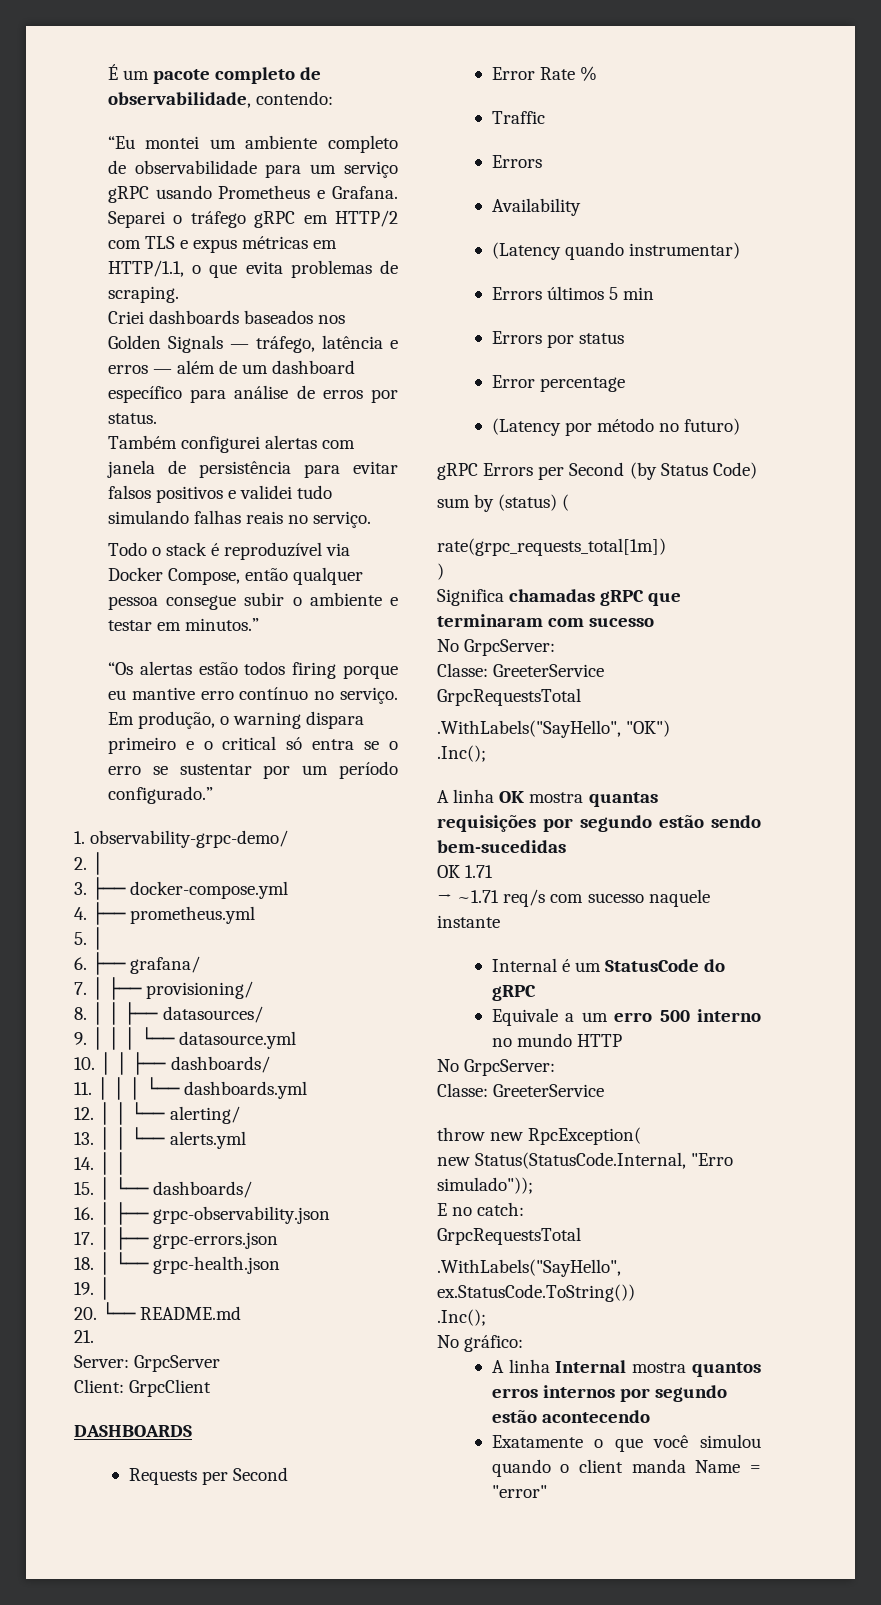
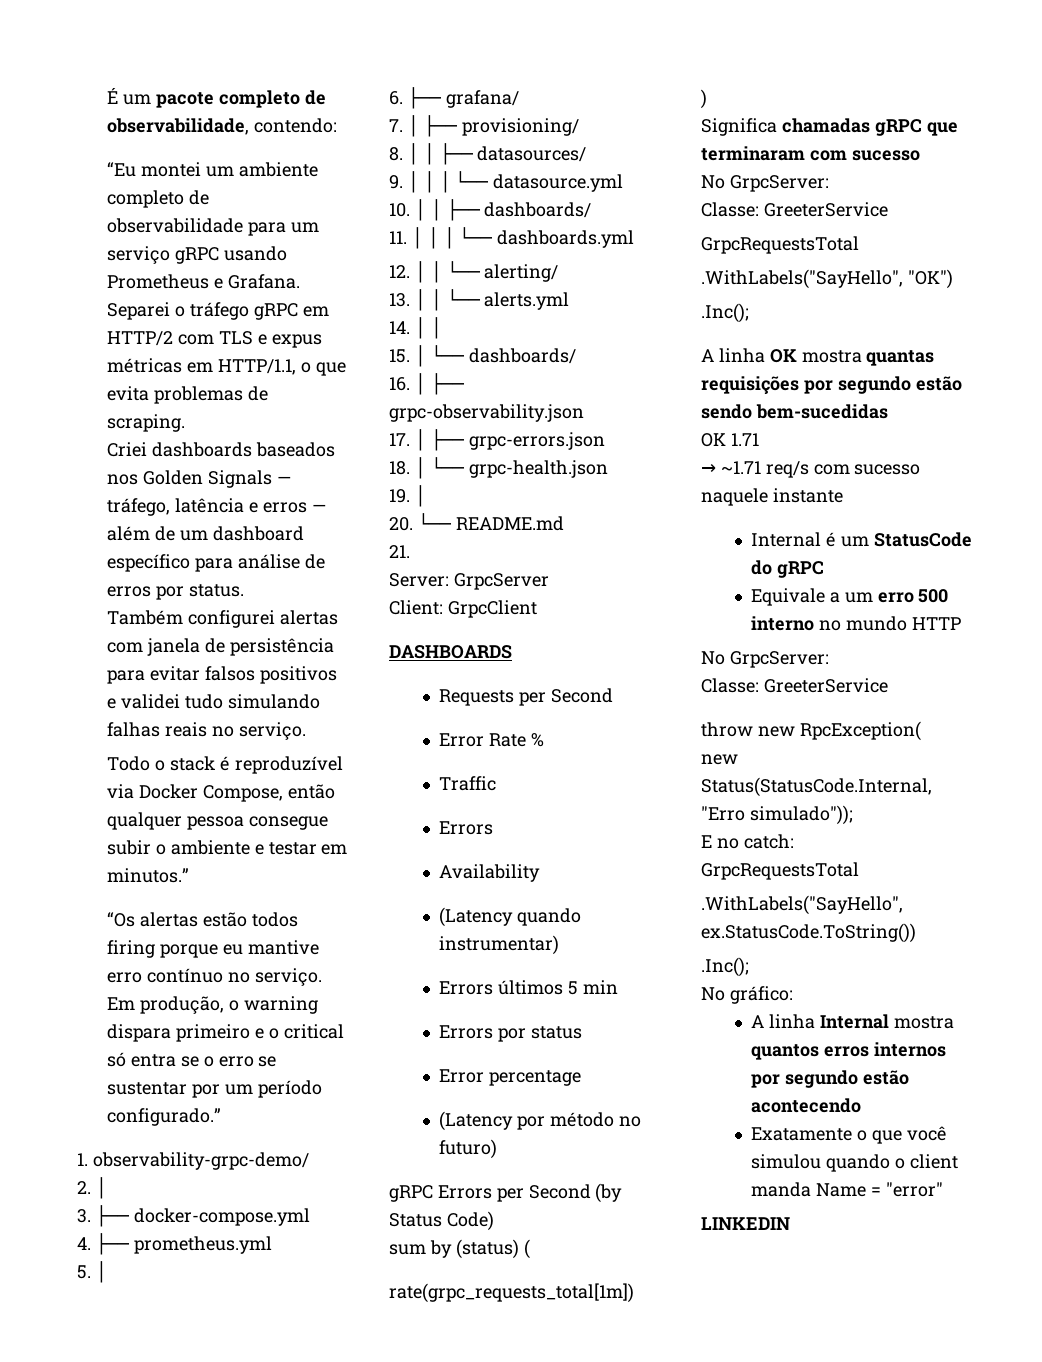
(547, 1491) none -> [701,1217,790,1230] // LINKEDIN

